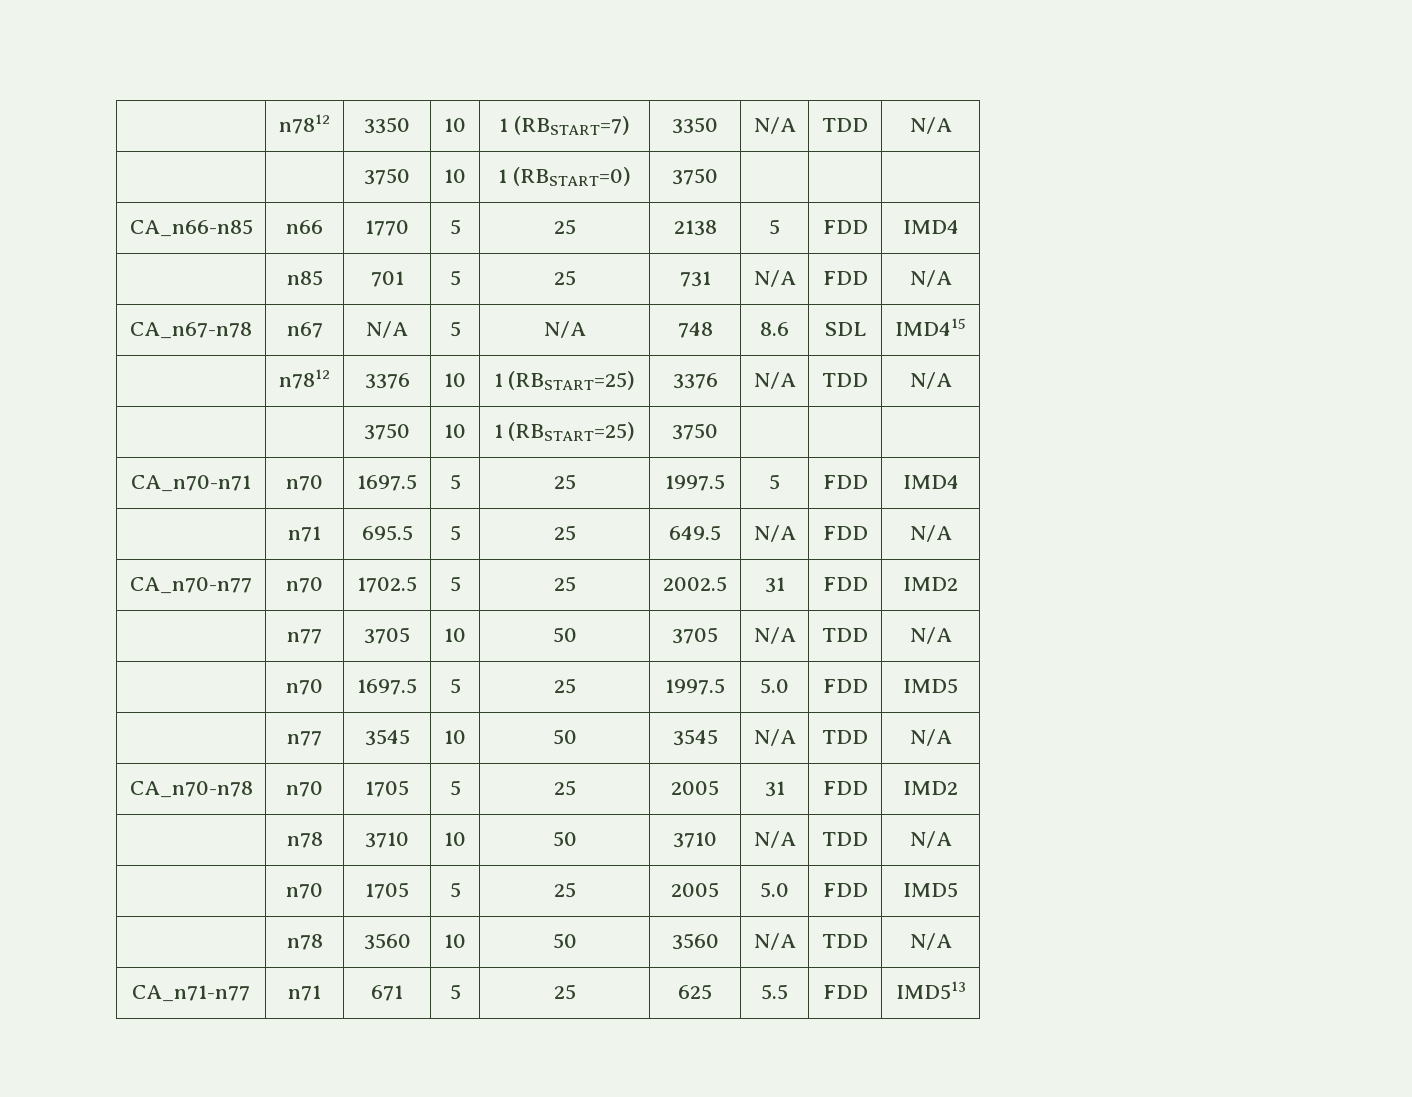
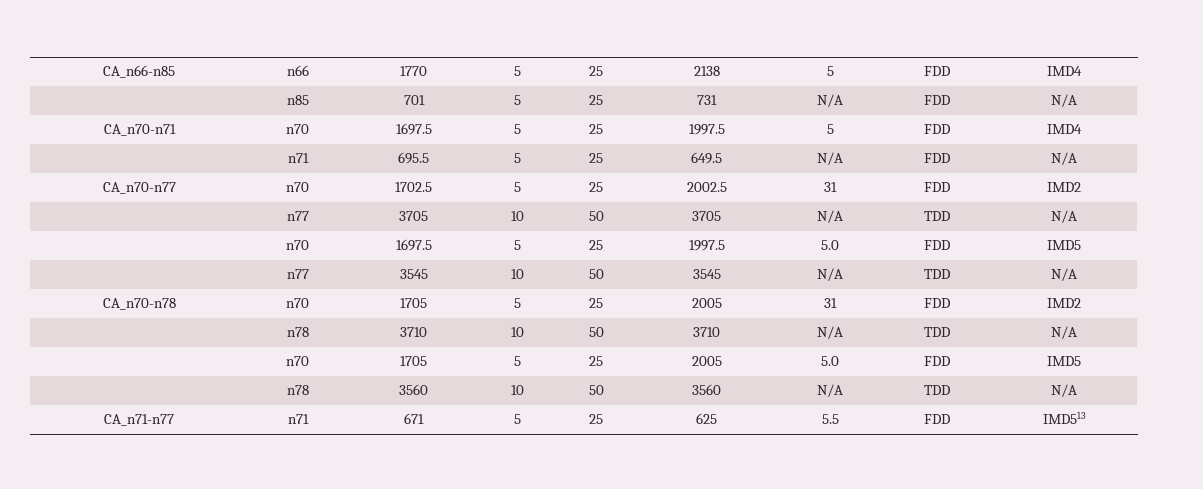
[279,114,330,134] [364,117,410,134] [444,118,466,132] [499,116,630,135] [672,117,718,134] [753,117,796,134] [822,118,868,132] [909,117,952,134] [364,168,410,185] [444,169,466,183] [498,167,631,186] [672,168,718,185] | n7812 | 3350 | 10 | 1 (RBSTART=7) | 3350 | N/A | TDD | N/A // | | 3750 | 10 | 1 (RBSTART=0) | 3750 | | | // -> (103, 71) none
[130,322,252,339] [286,322,323,338] [366,321,408,338] [449,321,461,337] [543,321,586,338] [677,322,713,338] [760,322,789,336] [824,322,866,336] [895,318,966,336] [279,369,330,389] [364,373,410,389] [444,373,466,387] [493,371,636,390] [672,373,718,389] [753,372,796,389] [822,373,868,387] [909,372,952,389] [364,423,410,440] [444,424,466,438] [493,422,636,441] [672,423,718,440] // CA_n67-n78 | n67 | N/A | 5 | N/A | 748 | 8.6 | SDL | IMD415 // | n7812 | 3376 | 10 | 1 (RBSTART=25) | 3376 | N/A | TDD | N/A // | | 3750 | 10 | 1 (RBSTART=25) | 3750 | | | -> (1077, 100) none

